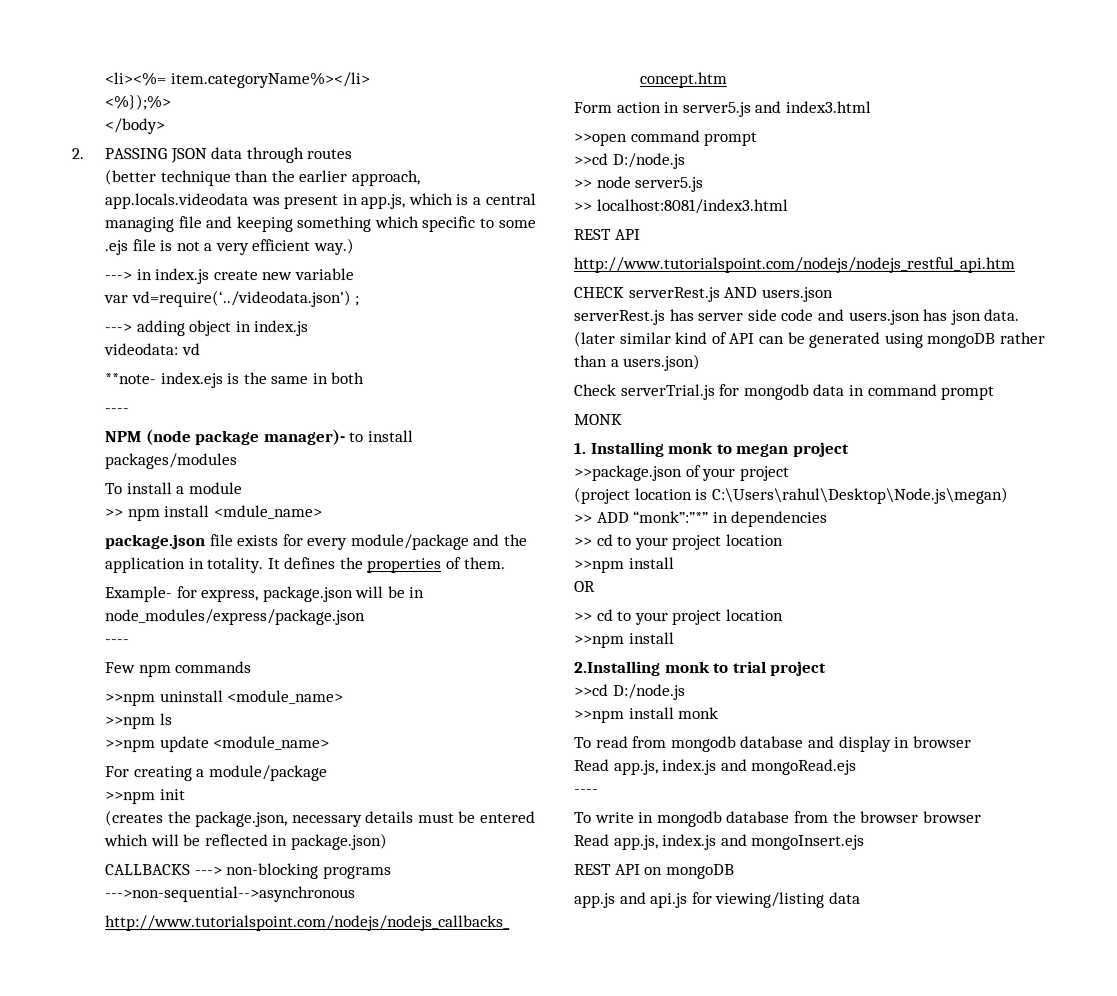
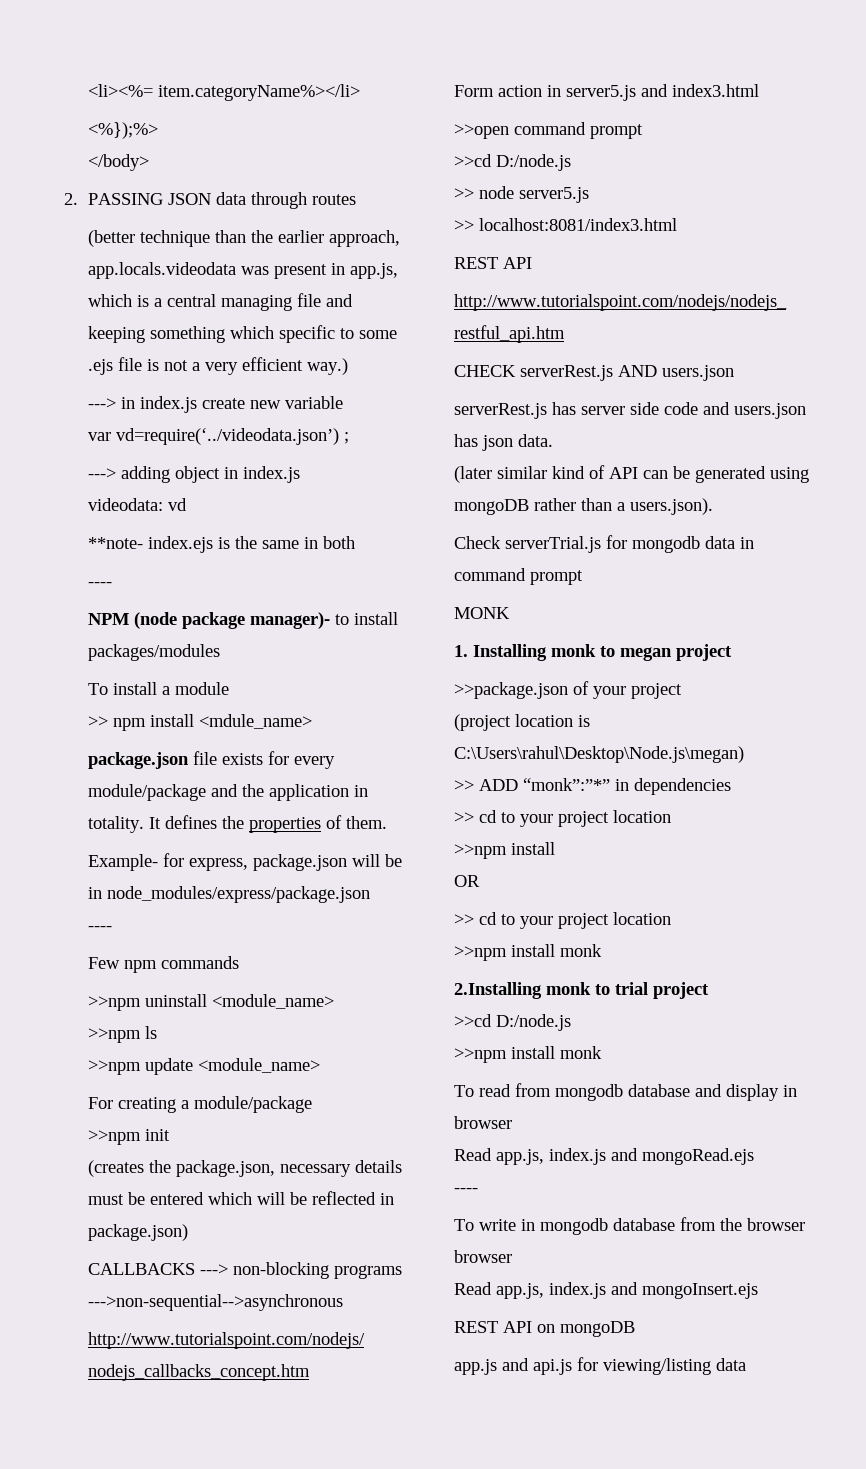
[622,353,701,371] users.json) -> [630,498,713,515] users.json).
(675, 637) none -> [560,944,602,957] monk

